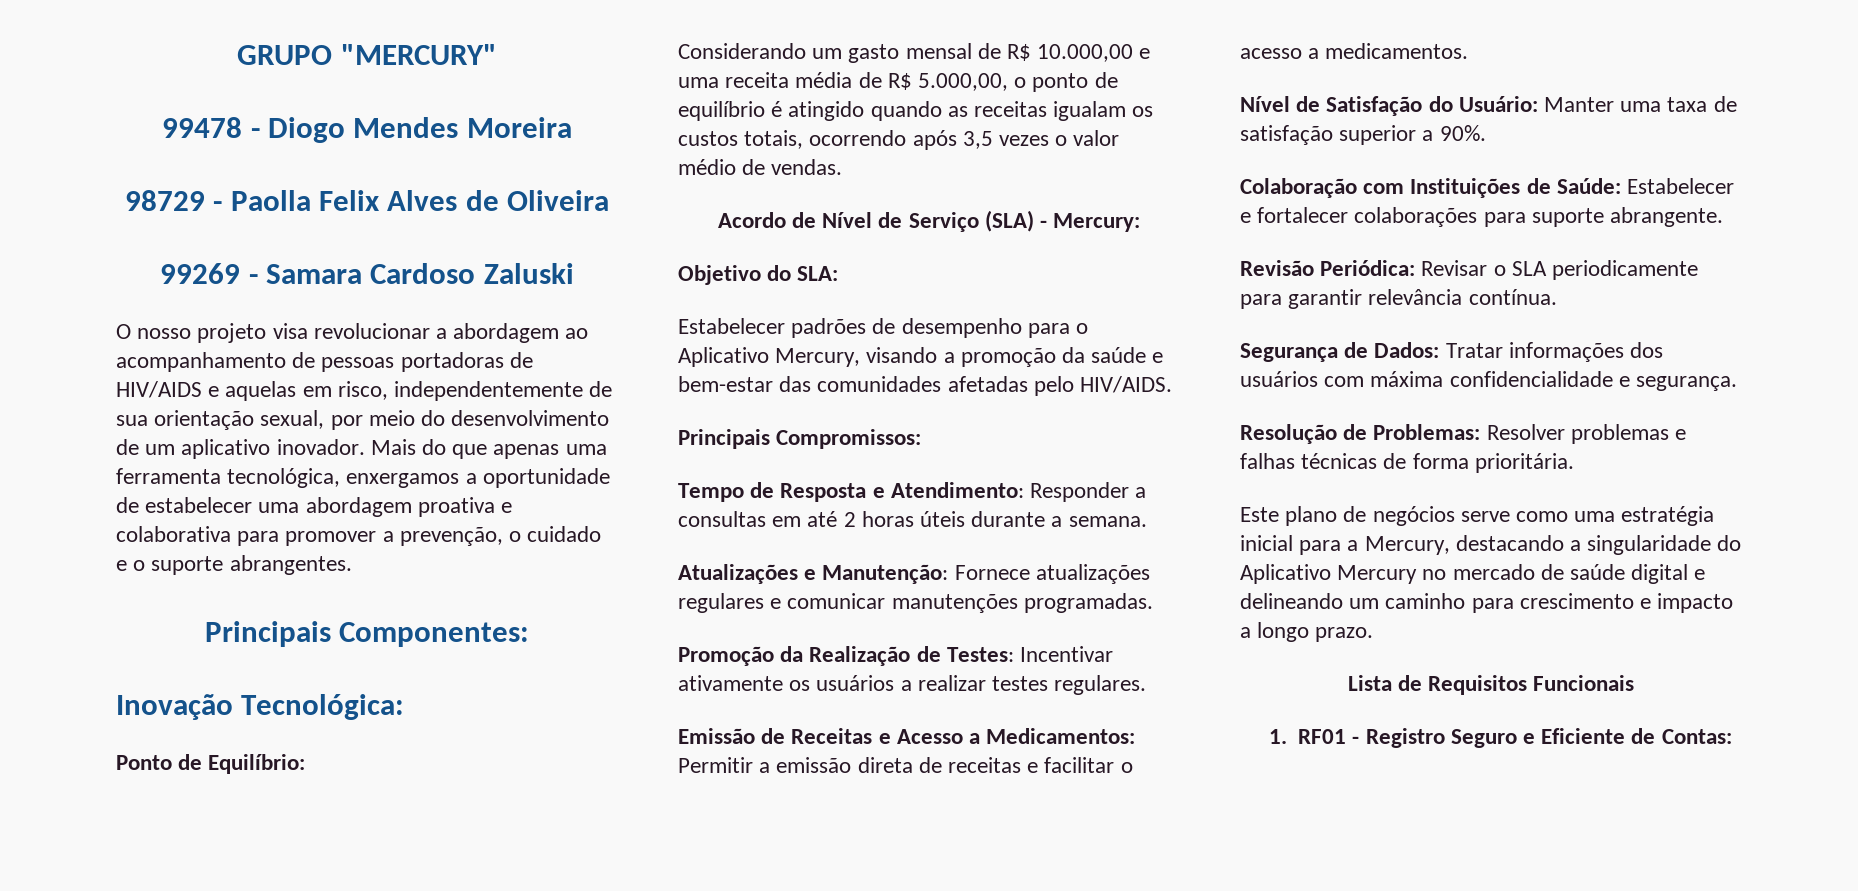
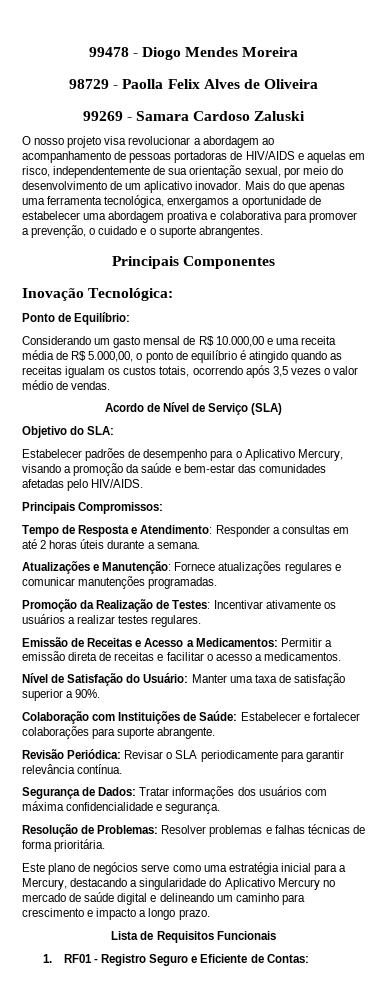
[237,44,497,65] GRUPO "MERCURY" // -> (88, 52) none
[339,622,530,647] Componentes: -> [183,256,276,269] Componentes
[1040,213,1141,232] - Mercury: -> (283, 409) none

